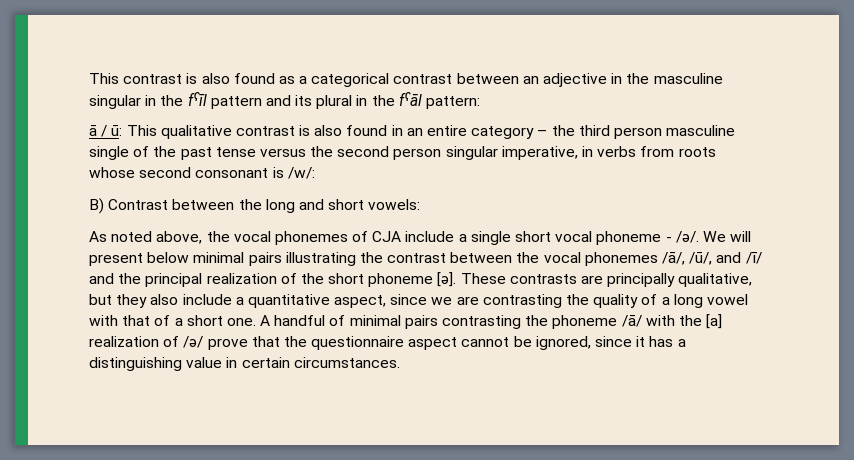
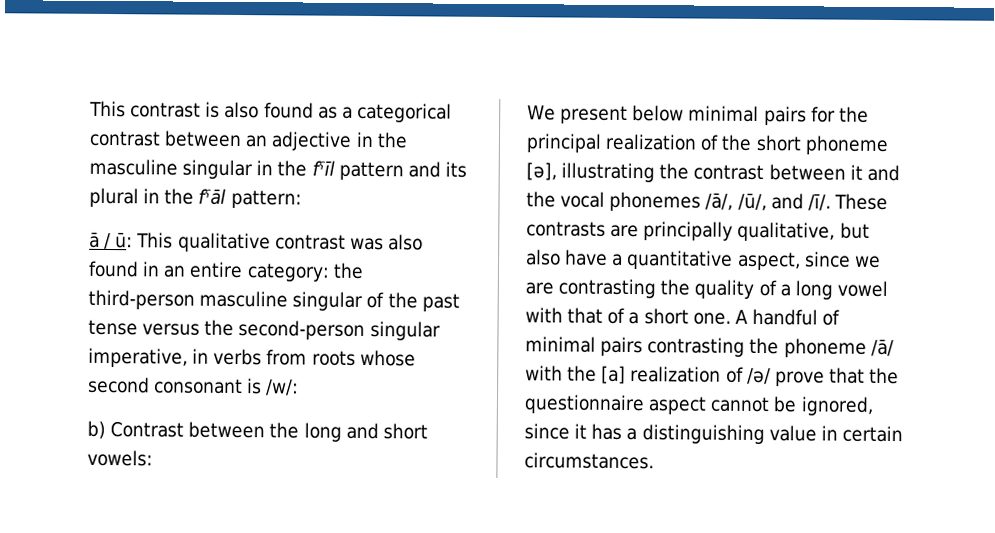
[299,125,311,136] is -> [349,237,384,251] was
[471,125,736,139] [89,146,129,160] category – the third person masculine single -> [246,262,364,282] [88,289,364,311] category: the third-person masculine singular
[337,146,442,160] second person -> [238,320,366,340] second-person
[89,198,104,214] B) -> [87,420,106,439] b)
[89,231,752,245] [89,252,762,266] [89,273,114,284] As noted above, the vocal phonemes of CJA include a single short vocal phoneme - /ǝ/. We will present below minimal pairs illustrating the contrast between the vocal phonemes /ā/, /ū/, and /ī/ and -> [527,105,836,126] We present below minimal pairs for
[437,272,457,287] [ǝ]. -> [526,162,900,183] [526,191,831,212] [ǝ], illustrating the contrast between it and the vocal phonemes /ā/, /ū/, and /ī/.
[116,294,232,308] they also include -> [526,249,609,266] also have

